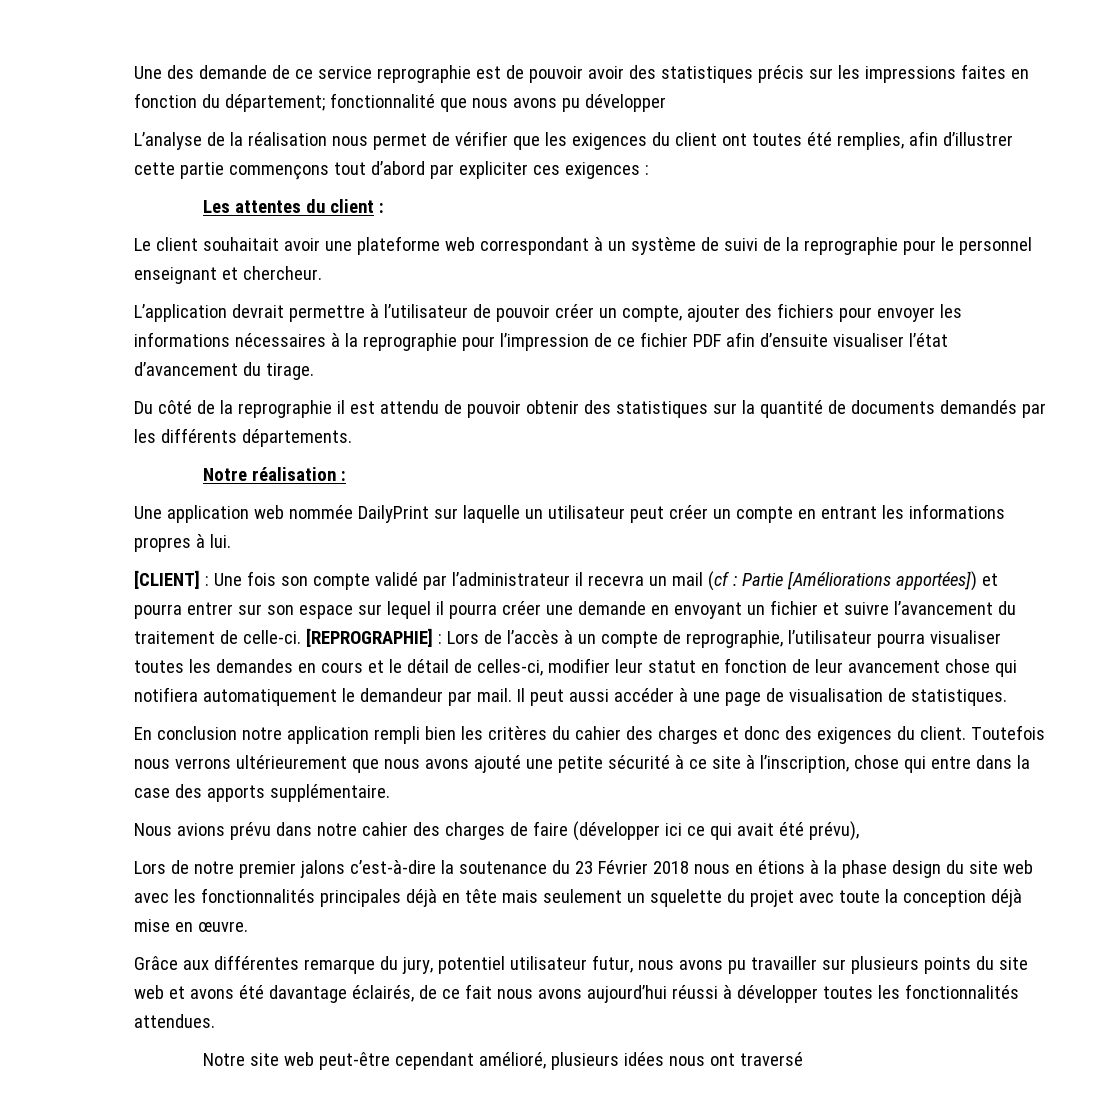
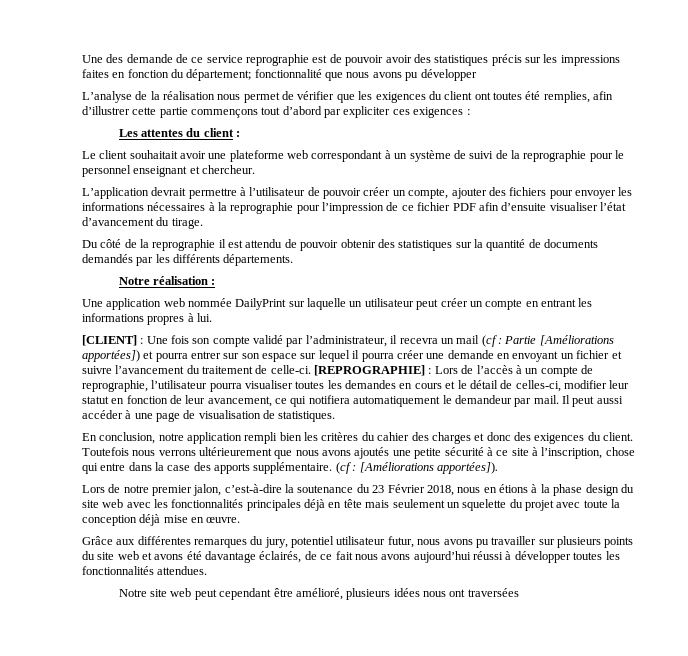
[451,572,570,586] l’administrateur -> [305,335,387,347] l’administrateur,
[847,659,990,673] avancement chose -> [207,396,288,407] avancement, ce
[156,726,237,740] conclusion -> [99,432,156,444] conclusion,
[473,755,521,773] ajouté -> [354,447,390,459] ajoutés
[133,821,859,841] // Nous avions prévu dans notre cahier des charges de faire (développer ici ce qui avait été prévu), -> [335,462,498,474] (cf : [Améliorations apportées]).
[299,860,345,878] jalons -> [193,484,222,496] jalon,
[652,861,689,874] 2018 -> [426,485,454,496] 2018,
[303,959,375,974] remarque -> [193,539,247,548] remarques
[318,1052,474,1070] peut-être cependant -> [194,588,293,600] peut cependant être
[739,1052,803,1066] traversé -> [467,588,519,597] traversées

